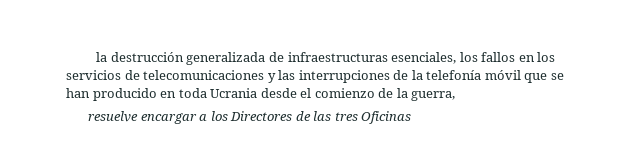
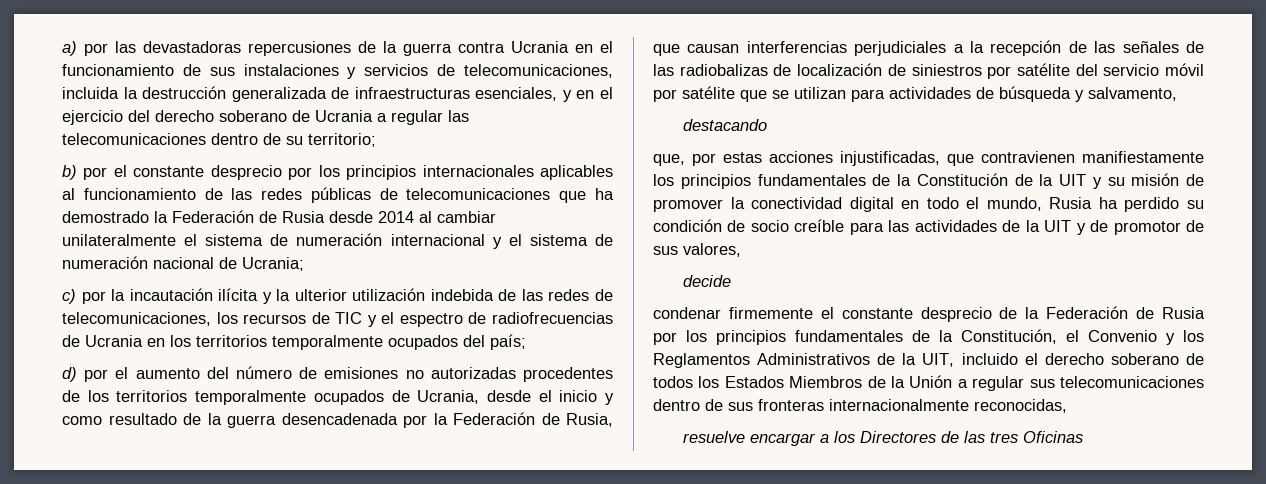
(96, 57) none -> [62,41,613,56] [62,64,613,79] [62,87,119,99] a) por las devastadoras repercusiones de la guerra contra Ucrania en el funcionamiento de sus instalaciones y servicios de telecomunicaciones, incluida
[459,52,556,62] [66,70,564,83] [66,88,456,101] los fallos en los servicios de telecomunicaciones y las interrupciones de la telefonía móvil que se han producido en toda Ucrania desde el comienzo de la guerra, -> [562,87,613,102] [62,110,469,125] [62,133,376,147] [62,165,613,180] [62,187,614,203] [62,210,496,223] [62,233,613,249] [62,256,304,271] [62,288,614,304] [62,312,613,327] [62,334,526,350] [62,366,613,382] [62,390,614,405] [62,412,613,428] [653,40,1204,56] [653,63,1204,79] [653,86,1177,102] [683,119,768,131] [653,151,1204,166] [653,173,1204,189] [653,197,1204,212] [653,219,1204,235] [653,243,741,257] [683,275,732,287] [653,306,1205,322] [653,329,1204,345] [653,353,1204,368] [653,375,1204,391] [653,399,1067,413] y en el ejercicio del derecho soberano de Ucrania a regular las telecomunicaciones dentro de su territorio; // b) por el constante desprecio por los principios internacionales aplicables al funcionamiento de las redes públicas de telecomunicaciones que ha demostrado la Federación de Rusia desde 2014 al cambiar unilateralmente el sistema de numeración internacional y el sistema de numeración nacional de Ucrania; // c) por la incautación ilícita y la ulterior utilización indebida de las redes de telecomunicaciones, los recursos de TIC y el espectro de radiofrecuencias de Ucrania en los territorios temporalmente ocupados del país; // d) por el aumento del número de emisiones no autorizadas procedentes de los territorios temporalmente ocupados de Ucrania, desde el inicio y como resultado de la guerra desencadenada por la Federación de Rusia, que causan interferencias perjudiciales a la recepción de las señales de las radiobalizas de localización de siniestros por satélite del servicio móvil por satélite que se utilizan para actividades de búsqueda y salvamento, // destacando // que, por estas acciones injustificadas, que contravienen manifiestamente los principios fundamentales de la Constitución de la UIT y su misión de promover la conectividad digital en todo el mundo, Rusia ha perdido su condición de socio creíble para las actividades de la UIT y de promotor de sus valores, // decide // condenar firmemente el constante desprecio de la Federación de Rusia por los principios fundamentales de la Constitución, el Convenio y los Reglamentos Administrativos de la UIT, incluido el derecho soberano de todos los Estados Miembros de la Unión a regular sus telecomunicaciones dentro de sus fronteras internacionalmente reconocidas,

